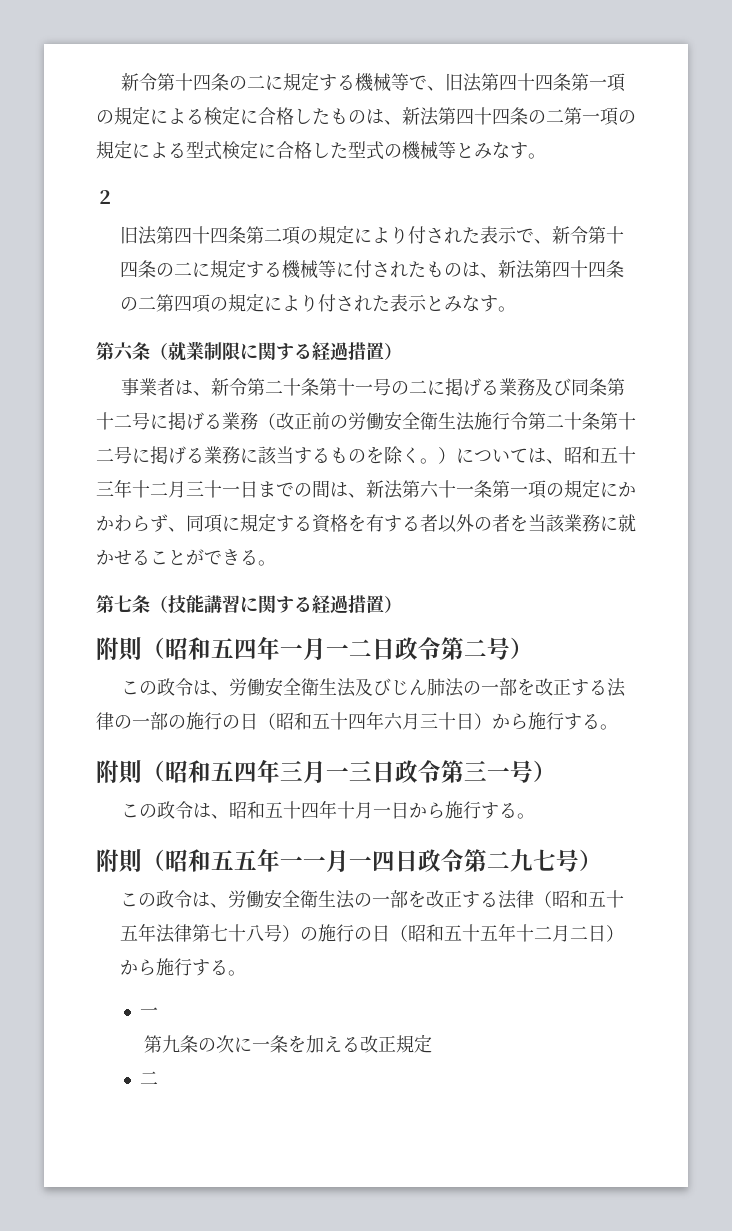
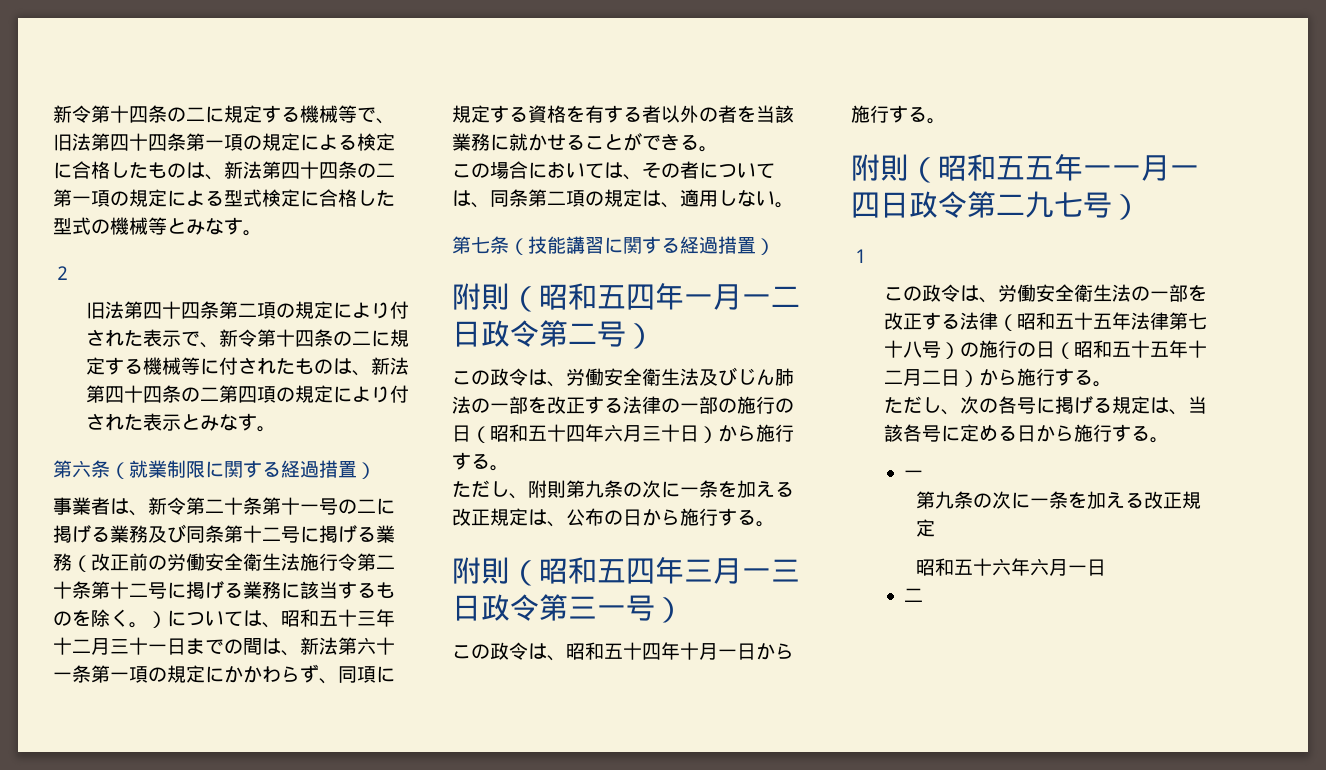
(276, 563) none -> [452,161,775,180] [452,189,794,208] // この場合においては、その者については、同条第二項の規定は、適用しない。
(618, 727) none -> [452,480,794,499] [452,508,775,527] // ただし、附則第九条の次に一条を加える改正規定は、公布の日から施行する。
(602, 860) none -> [851,249,870,263] // １
(247, 973) none -> [883,396,1207,415] [883,424,1169,443] // ただし、次の各号に掲げる規定は、当該各号に定める日から施行する。
(433, 1043) none -> [916,558,1107,576] // 昭和五十六年六月一日

